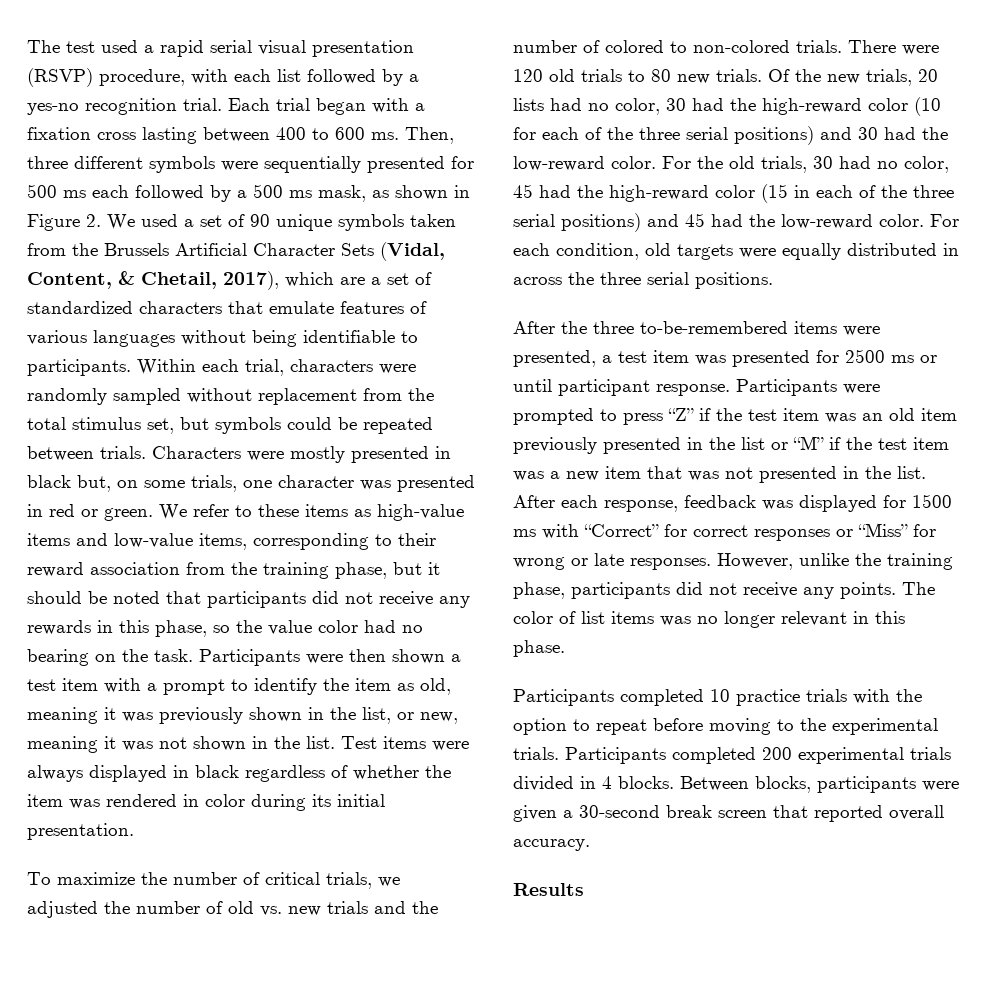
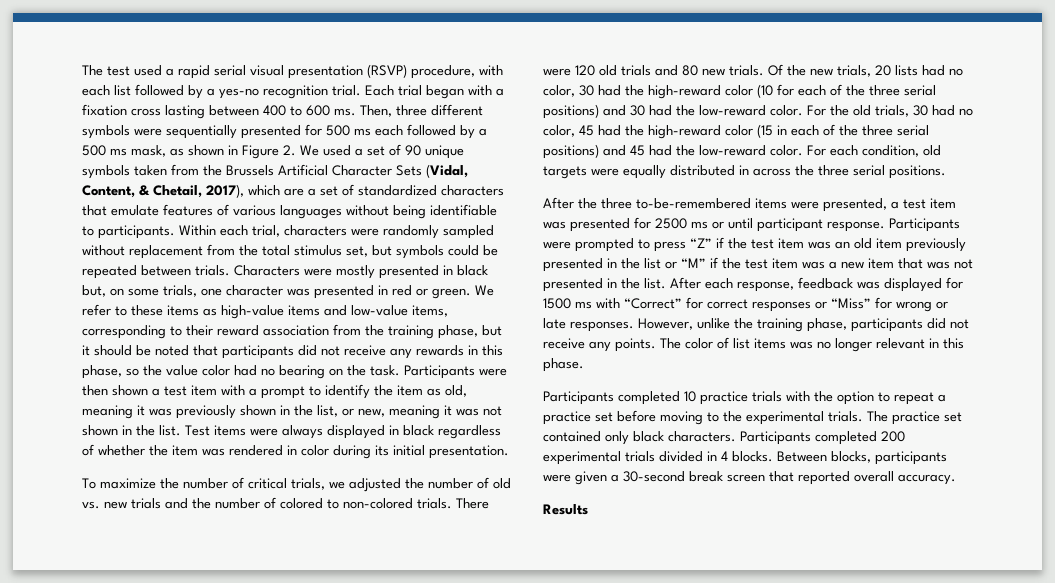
[628,70,645,82] to -> [655,65,678,76] and
(647, 727) none -> [938,394,946,402] [543,411,613,425] a practice set
(559, 753) none -> [867,411,962,425] [543,431,736,445] The practice set contained only black characters.

